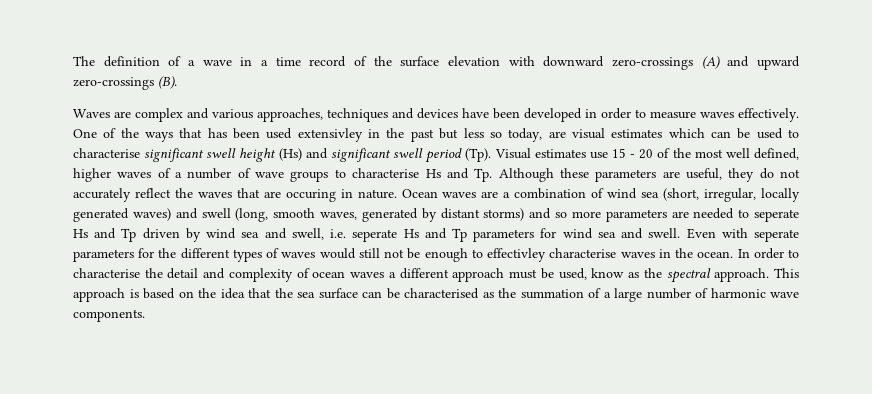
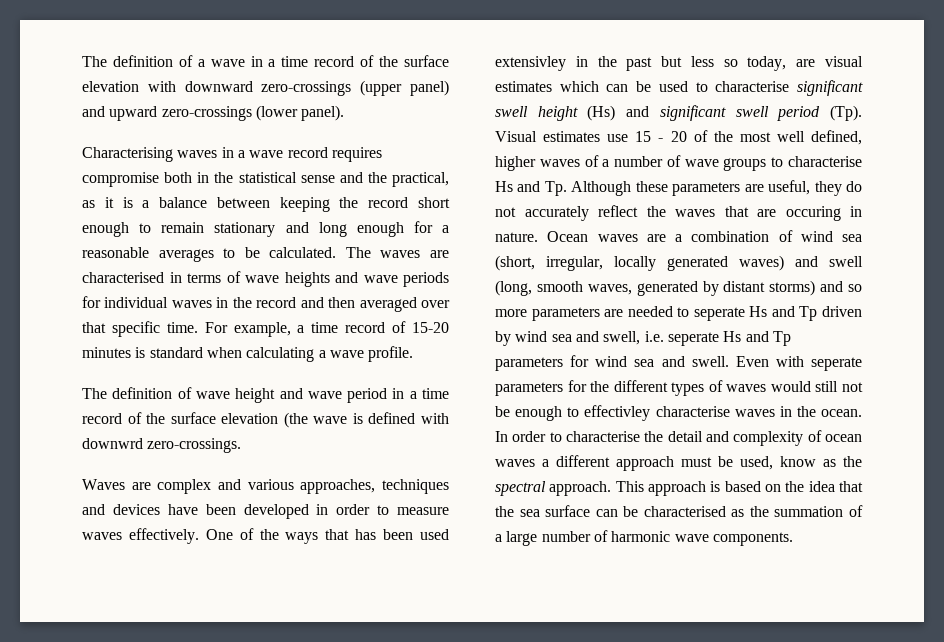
[701,56,720,69] (A) -> [360,80,450,96] (upper panel)
[158,76,177,89] (B). -> [255,105,345,121] [82,147,382,162] [82,172,449,187] [82,197,450,212] [82,221,449,237] [82,247,449,262] [82,271,449,287] [82,296,451,312] [82,321,450,337] [82,346,414,362] [82,387,450,403] [82,412,449,428] [82,438,242,453] (lower panel). // Characterising waves in a wave record requires compromise both in the statistical sense and the practical, as it is a balance between keeping the record short enough to remain stationary and long enough for a reasonable averages to be calculated. The waves are characterised in terms of wave heights and wave periods for individual waves in the record and then averaged over that specific time. For example, a time record of 15-20 minutes is standard when calculating a wave profile. // The definition of wave height and wave period in a time record of the surface elevation (the wave is defined with downwrd zero-crossings.

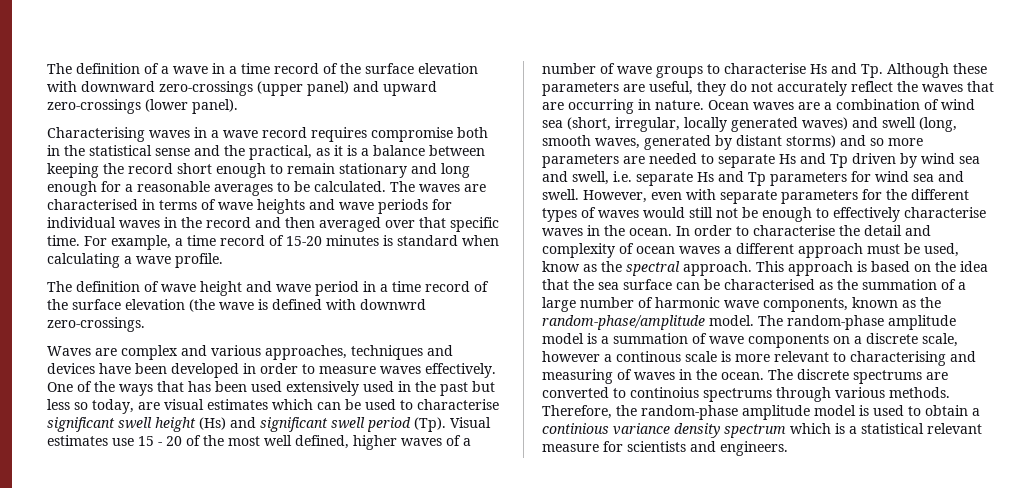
[495,56,566,71] extensivley -> [286,381,394,396] extensively used
[785,206,841,221] occuring -> [568,99,634,114] occurring
[693,307,745,321] seperate -> [718,154,775,168] separate
[667,332,719,346] seperate -> [636,172,693,186] separate
[735,356,862,371] Even with seperate -> [583,189,777,204] However, even with separate
[584,405,651,421] effectivley -> [833,207,900,222] effectively
[712,532,793,546] components. -> [763,297,941,312] [542,315,956,330] [542,333,958,348] [542,351,976,366] [542,369,948,384] [542,387,950,402] [542,405,980,420] [542,423,982,438] [542,441,788,456] components, known as the random-phase/amplitude model. The random-phase amplitude model is a summation of wave components on a discrete scale, however a continous scale is more relevant to characterising and measuring of waves in the ocean. The discrete spectrums are converted to continoius spectrums through various methods. Therefore, the random-phase amplitude model is used to obtain a continious variance density spectrum which is a statistical relevant measure for scientists and engineers.

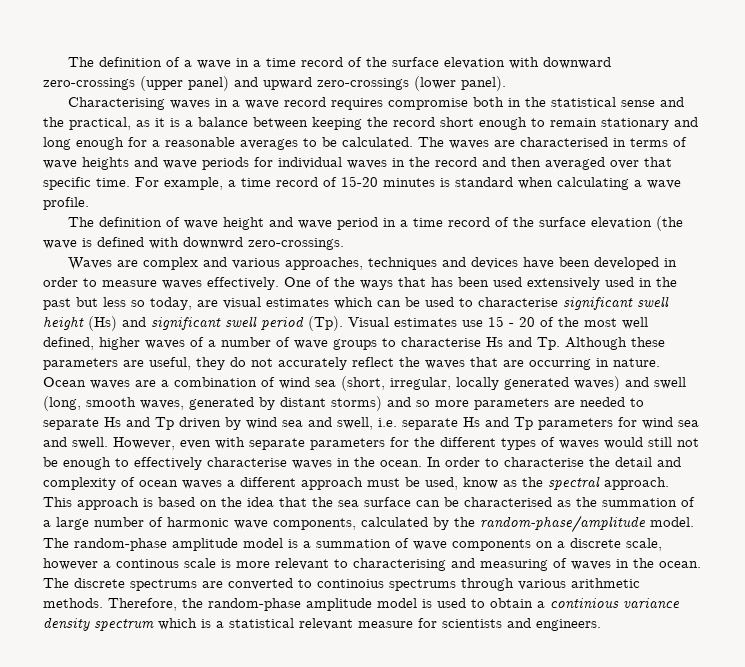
[852,297,916,308] known as -> [361,517,449,530] calculated by
(885, 392) none -> [571,578,640,588] arithmetic

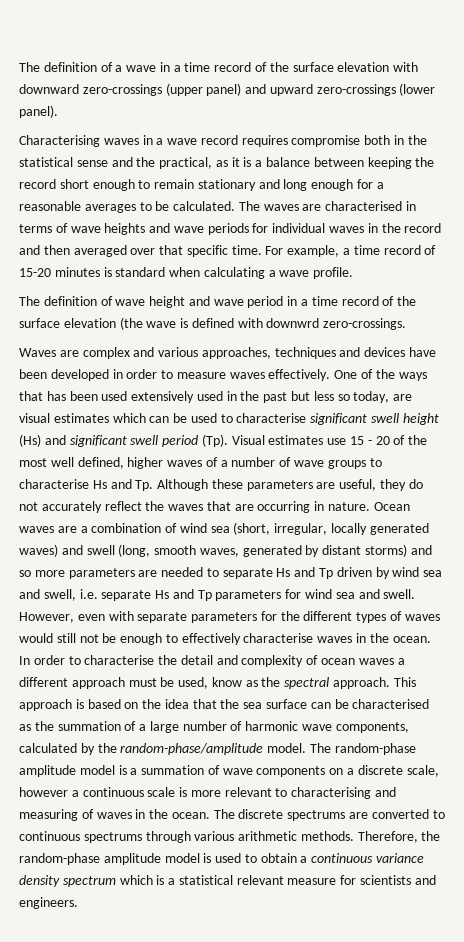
[116,559,179,568] continous -> [82,787,144,797] continuous
[317,579,384,588] continoius -> [19,831,80,841] continuous
[550,598,619,609] continious -> [311,853,374,863] continuous

